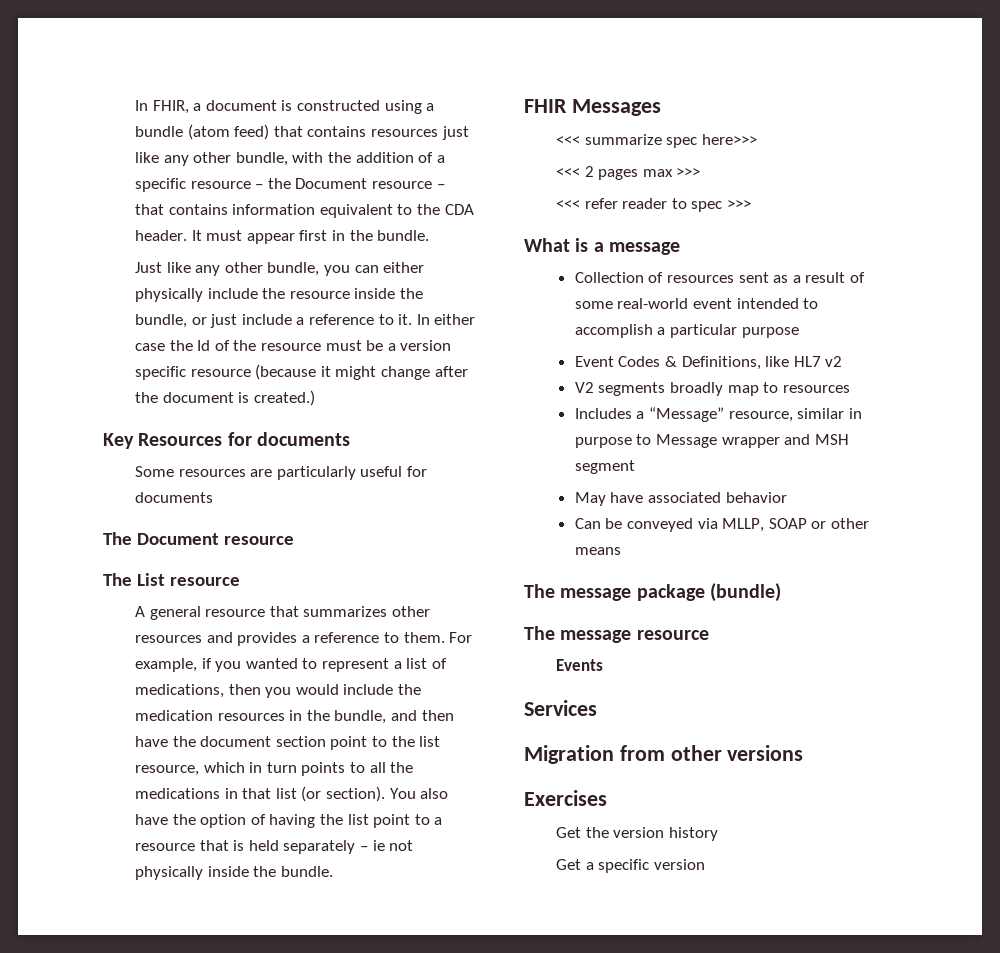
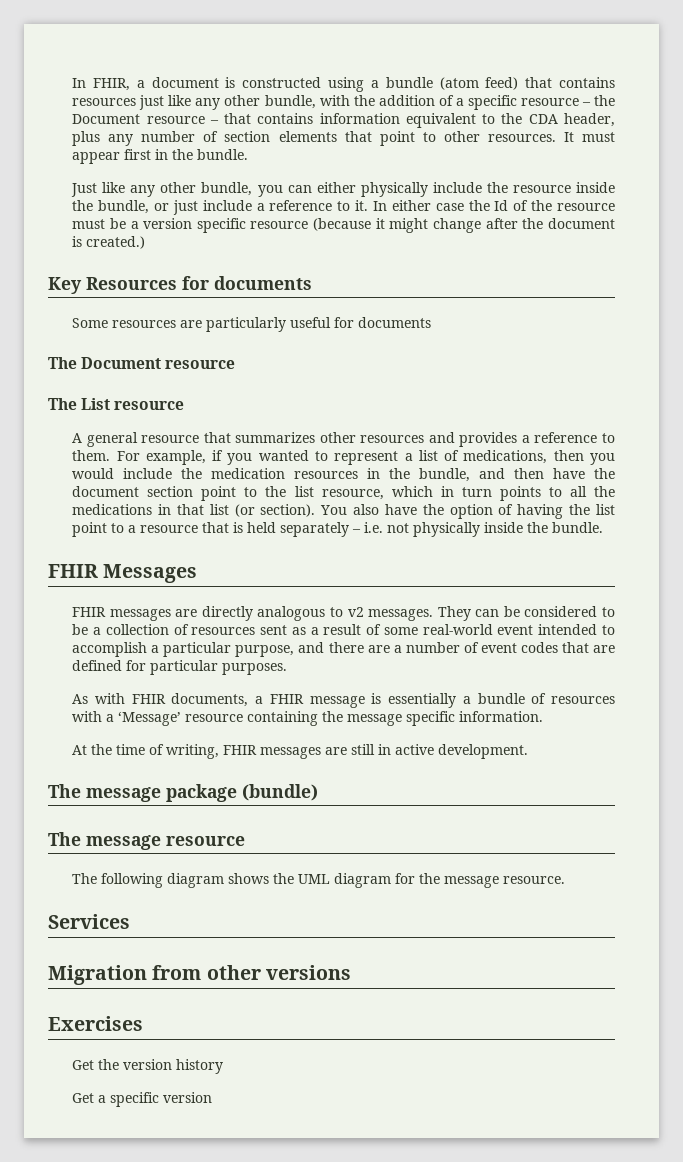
[135,230,188,241] header. -> [564,113,616,127] [72,131,556,146] header, plus any number of section elements that point to other resources.
[372,840,385,851] ie -> [364,522,384,533] i.e.
[556,134,757,148] [556,166,701,180] [556,198,752,212] [524,238,681,255] [574,272,644,283] <<< summarize spec here>>> // <<< 2 pages max >>> // <<< refer reader to spec >>> // What is a message // Collection -> [72,606,615,621] [72,624,169,635] FHIR messages are directly analogous to v2 messages. They can be considered to be a collection
[741,327,799,338] [574,356,843,370] [574,382,850,396] [574,407,862,422] [574,434,849,448] [574,460,635,474] [574,492,787,506] [574,518,869,532] [574,547,621,555] purpose // Event Codes & Definitions, like HL7 v2 // V2 segments broadly map to resources // Includes a “Message” resource, similar in purpose to Message wrapper and MSH segment // May have associated behavior // Can be conveyed via MLLP, SOAP or other means -> [235,642,615,657] [72,660,288,675] [72,693,616,708] [72,711,544,726] [72,744,529,759] purpose, and there are a number of event codes that are defined for particular purposes. // As with FHIR documents, a FHIR message is essentially a bundle of resources with a ‘Message’ resource containing the message specific information. // At the time of writing, FHIR messages are still in active development.
[556,659,604,671] Events -> [72,873,566,888] The following diagram shows the UML diagram for the message resource.

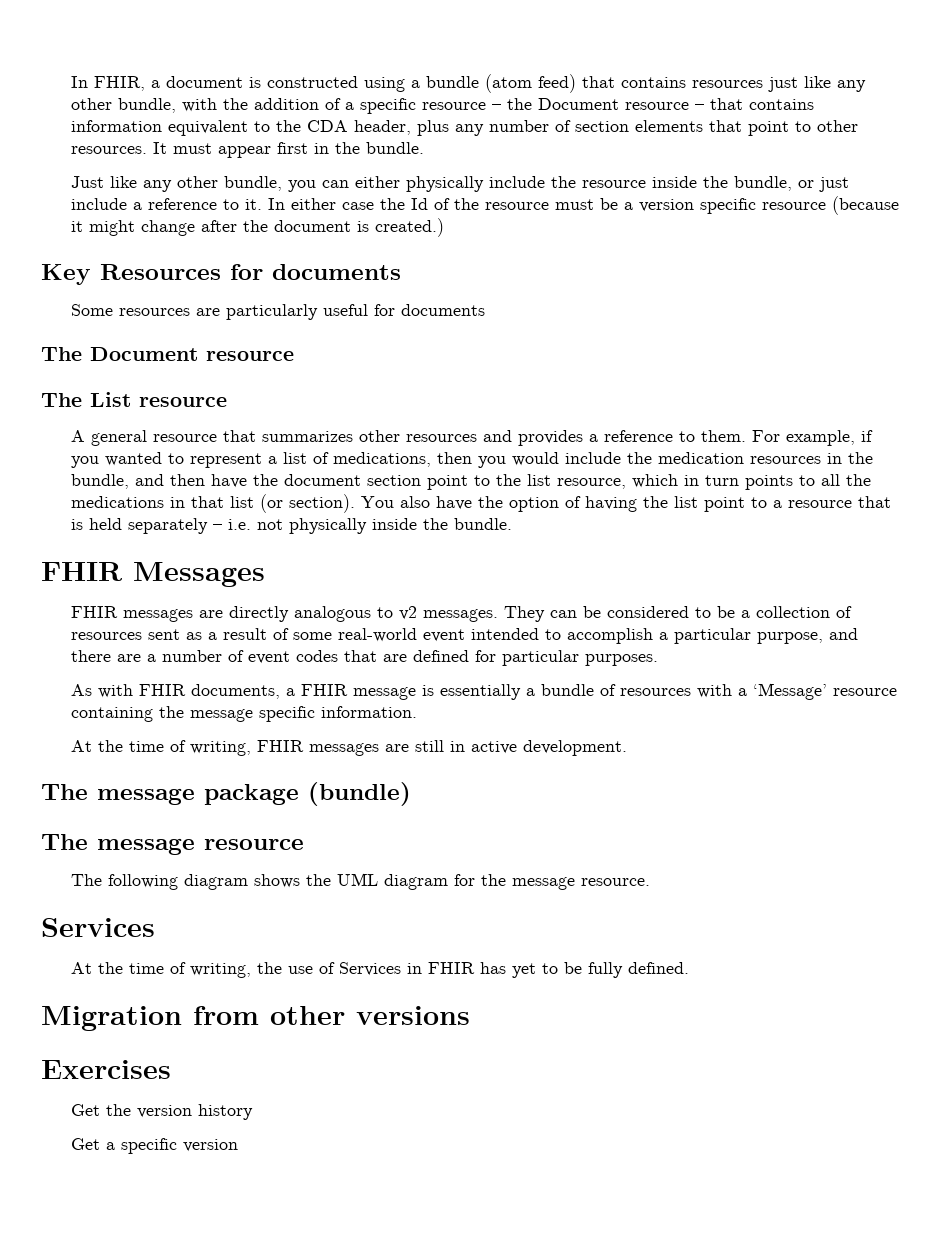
(130, 921) none -> [71,962,690,978] // At the time of writing, the use of Services in FHIR has yet to be fully defined.

